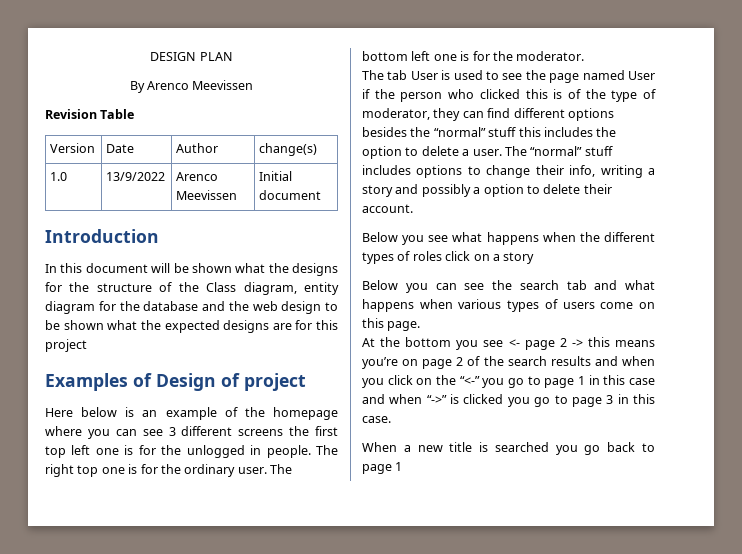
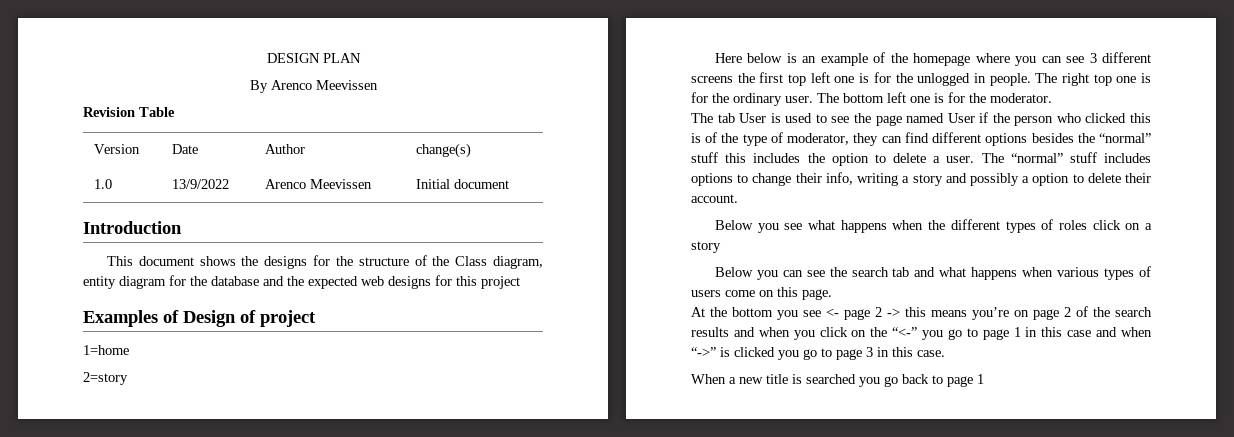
[45,263,266,273] In this document will be shown what -> [106,256,236,266] This document shows
[252,301,338,314] [45,320,292,333] web design to be shown what the expected designs are -> [308,276,431,289] expected web designs
(306, 382) none -> [83,345,129,355] [83,372,128,385] // 1=home // 2=story

